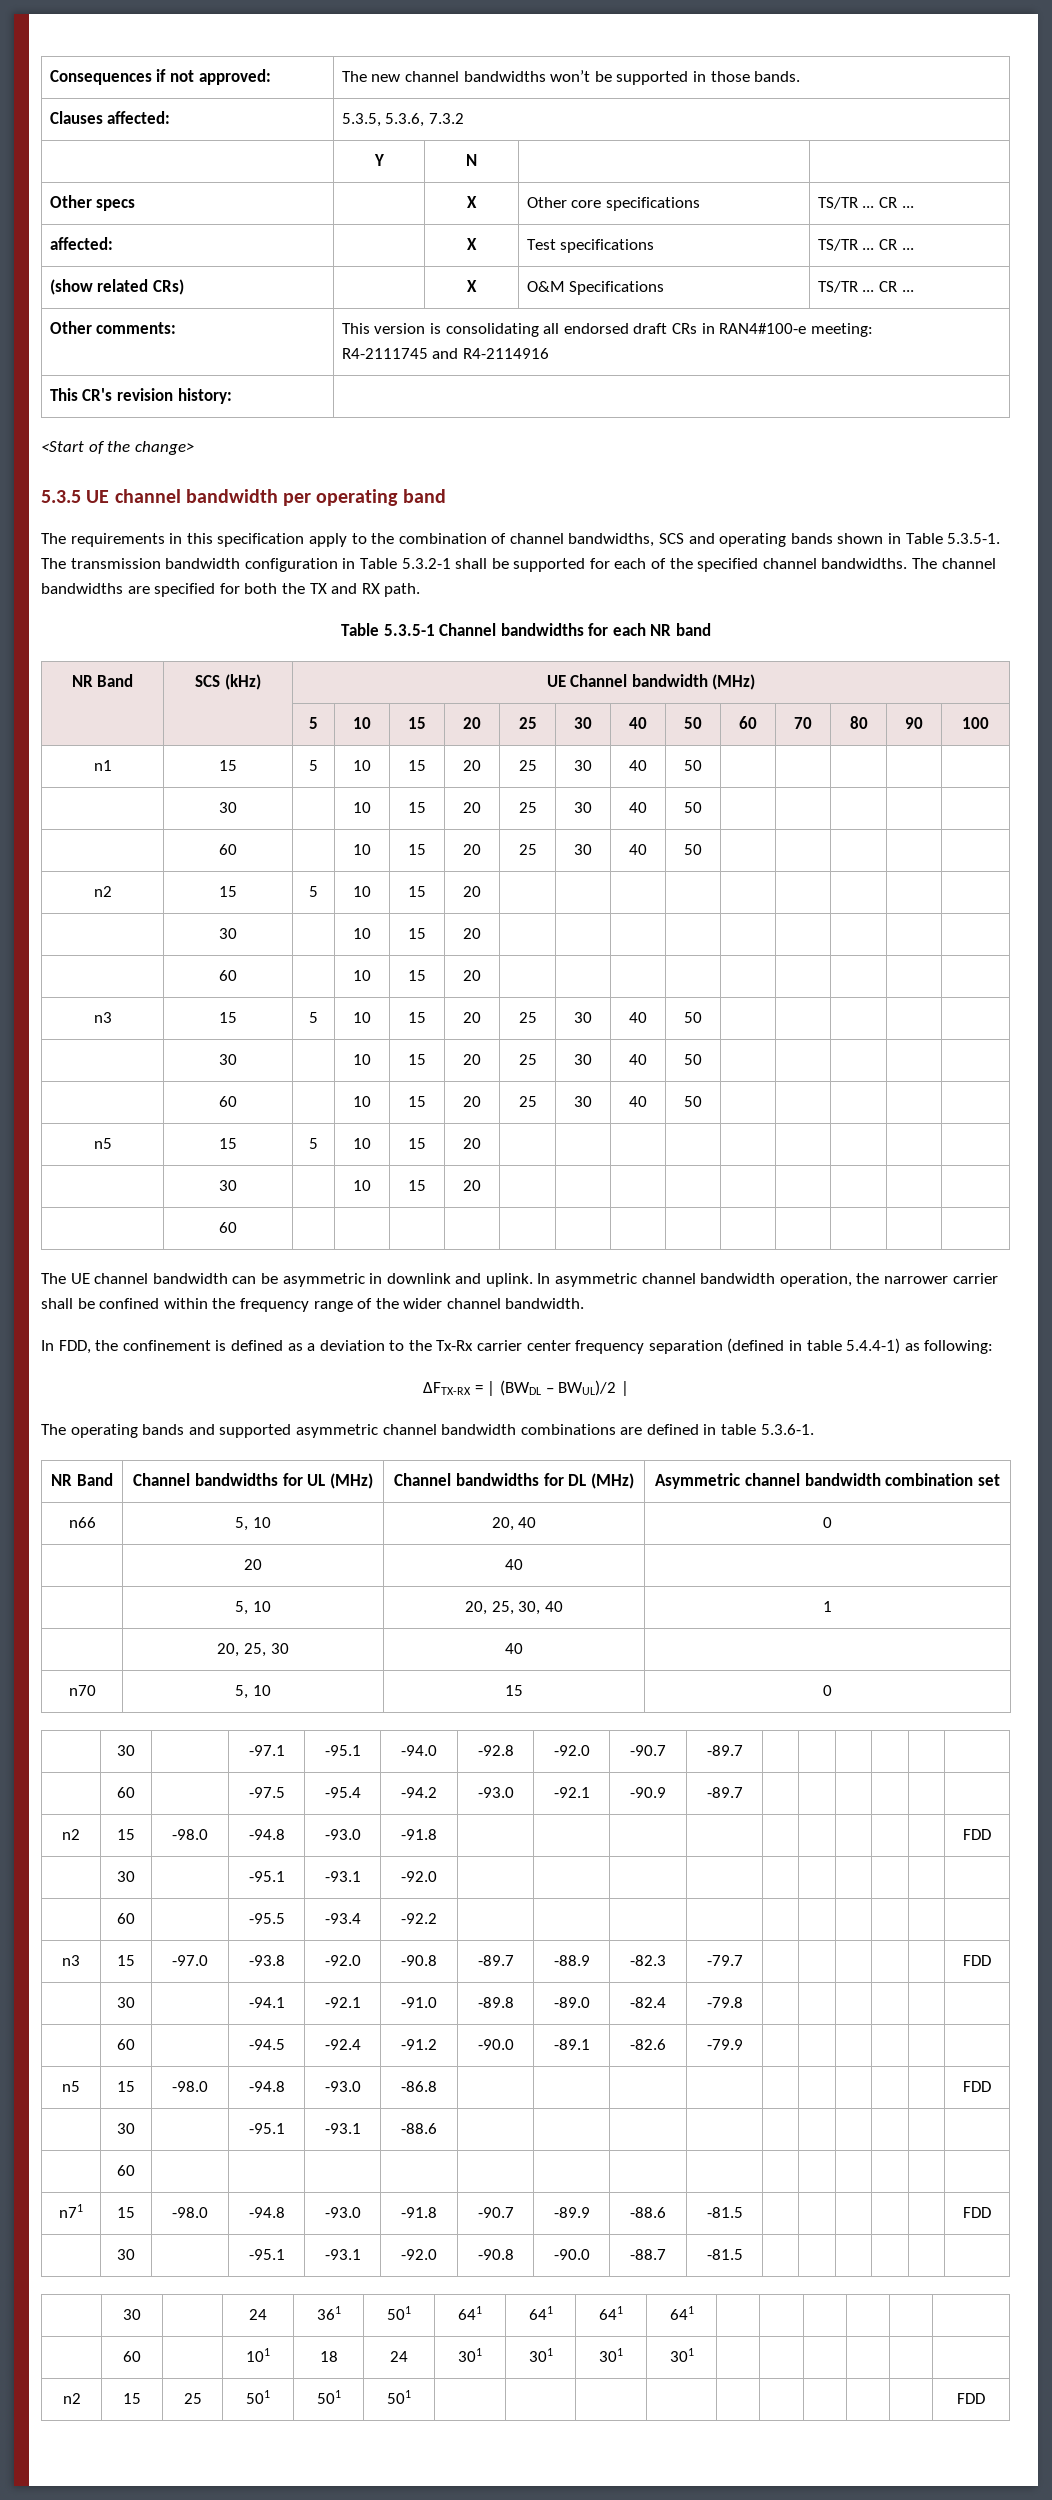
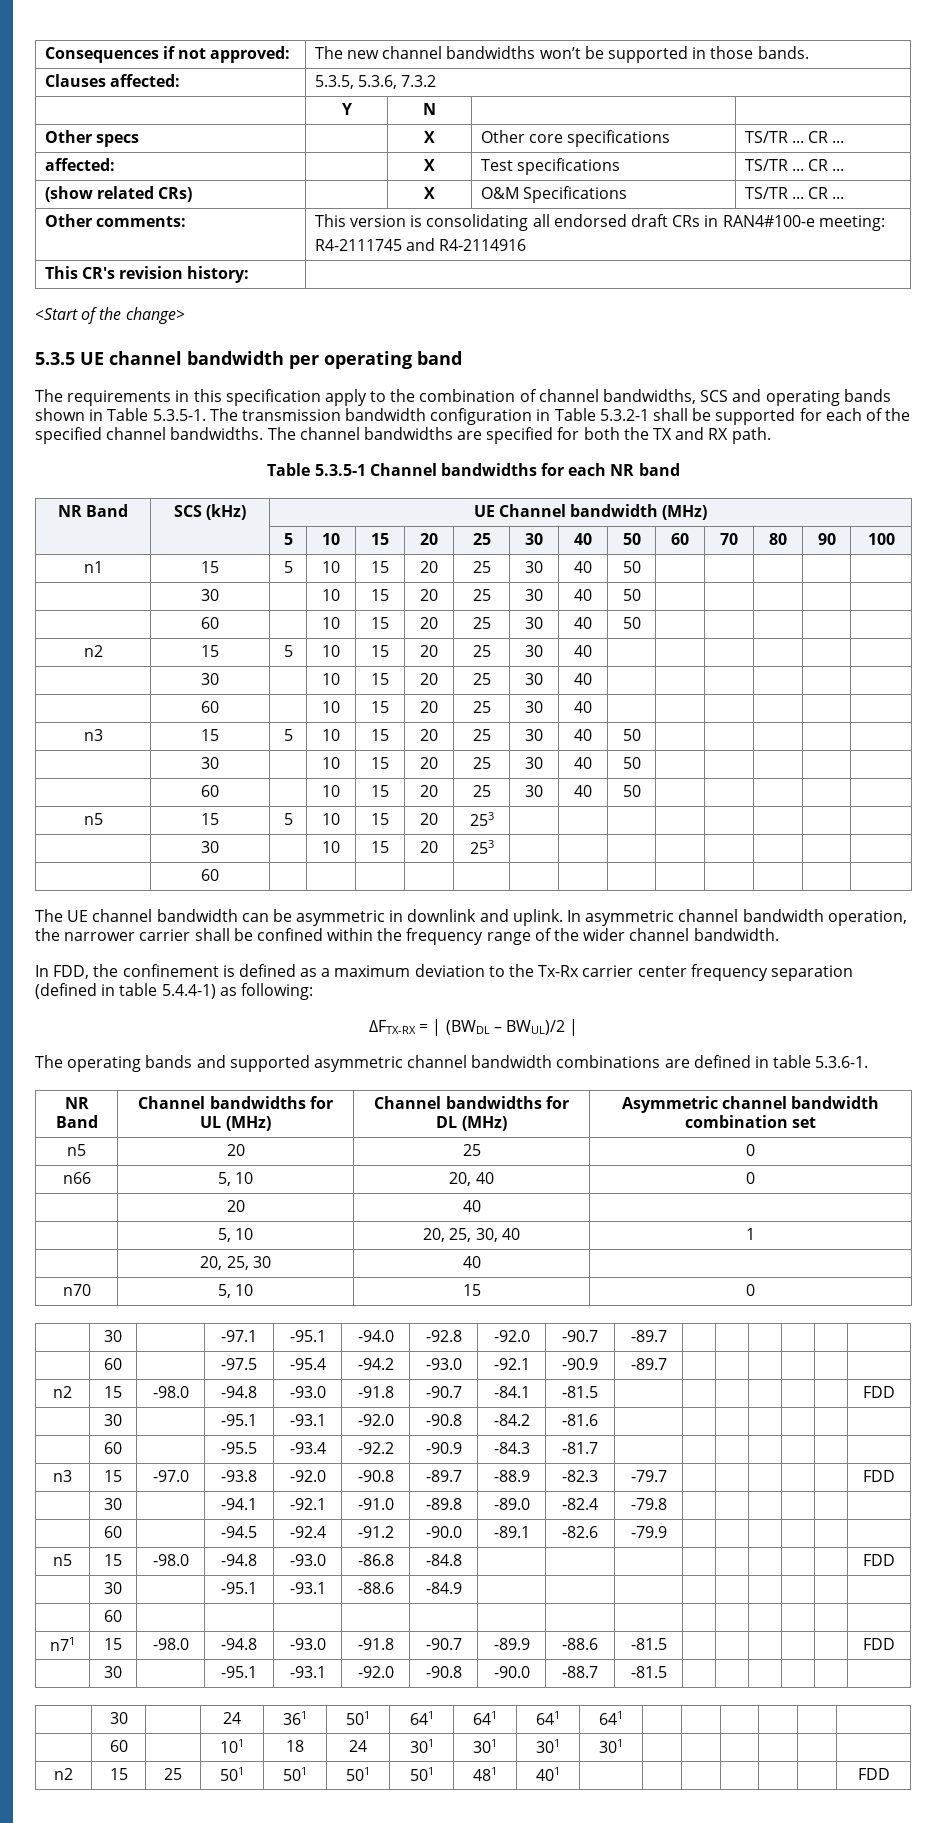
[219,928,237,939] [353,928,371,939] [408,928,426,939] [463,928,481,939] [219,970,237,981] [353,970,371,981] [408,970,426,981] [463,970,481,981] | | | | | | | | // | 30 | | 10 | 15 | 20 | | | | | | | | | // | 60 | | 10 | 15 | 20 | | | -> [472,645,491,657] [525,645,543,657] [574,645,592,657] [201,673,219,685] [322,673,340,685] [371,673,389,685] [420,673,438,685] [472,673,491,685] [525,673,543,685] [574,673,592,685] [201,701,219,713] [322,701,340,713] [371,701,389,713] [420,701,438,713] [472,701,491,713] [525,701,543,713] [574,701,592,713] 25 | 30 | 40 | | | | | | // | 30 | | 10 | 15 | 20 | 25 | 30 | 40 | | | | | | // | 60 | | 10 | 15 | 20 | 25 | 30 | 40
[219,1180,237,1191] [353,1180,371,1191] [408,1180,426,1191] [463,1180,481,1191] | | | | | | | | // | 30 | | 10 | 15 | 20 | -> [469,812,494,826] [201,841,219,853] [322,841,340,853] [371,841,389,853] [420,841,438,853] [469,840,494,854] 253 | | | | | | | | // | 30 | | 10 | 15 | 20 | 253
(316, 1347) none -> [334,965,411,977] maximum
(1000, 1480) none -> [67,1144,86,1156] [226,1144,245,1156] [462,1144,481,1156] [746,1144,755,1156] // n5 | 20 | 25 | 0
[963,1829,991,1840] [117,1871,135,1882] [248,1871,285,1882] [324,1871,361,1882] [401,1871,437,1882] | | | | | | | | | FDD // | 30 | | -95.1 | -93.1 | -92.0 | | | -> [425,1386,462,1398] [493,1386,530,1398] [562,1386,598,1398] [863,1386,895,1398] [104,1414,122,1426] [221,1414,257,1426] [289,1414,326,1426] [357,1414,394,1426] [425,1414,462,1426] [493,1414,530,1426] [562,1414,598,1426] -90.7 | -84.1 | -81.5 | | | | | | | FDD // | 30 | | -95.1 | -93.1 | -92.0 | -90.8 | -84.2 | -81.6
(437, 1918) | | -> [425,1442,462,1454] [493,1442,530,1454] [562,1442,598,1454] -90.9 | -84.3 | -81.7
(437, 2086) none -> [425,1554,462,1566] -84.8
(437, 2128) none -> [425,1582,462,1594] -84.9
(411, 2397) | | -> [409,1767,434,1781] [473,1767,497,1781] [536,1767,560,1781] 501 | 481 | 401

